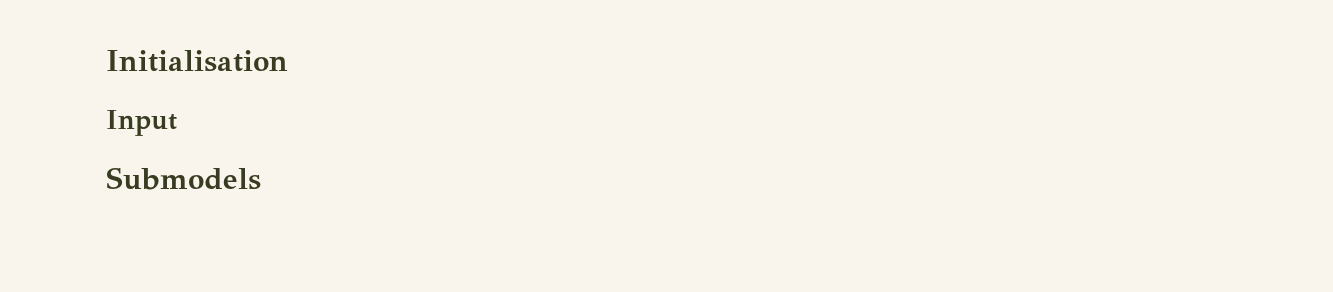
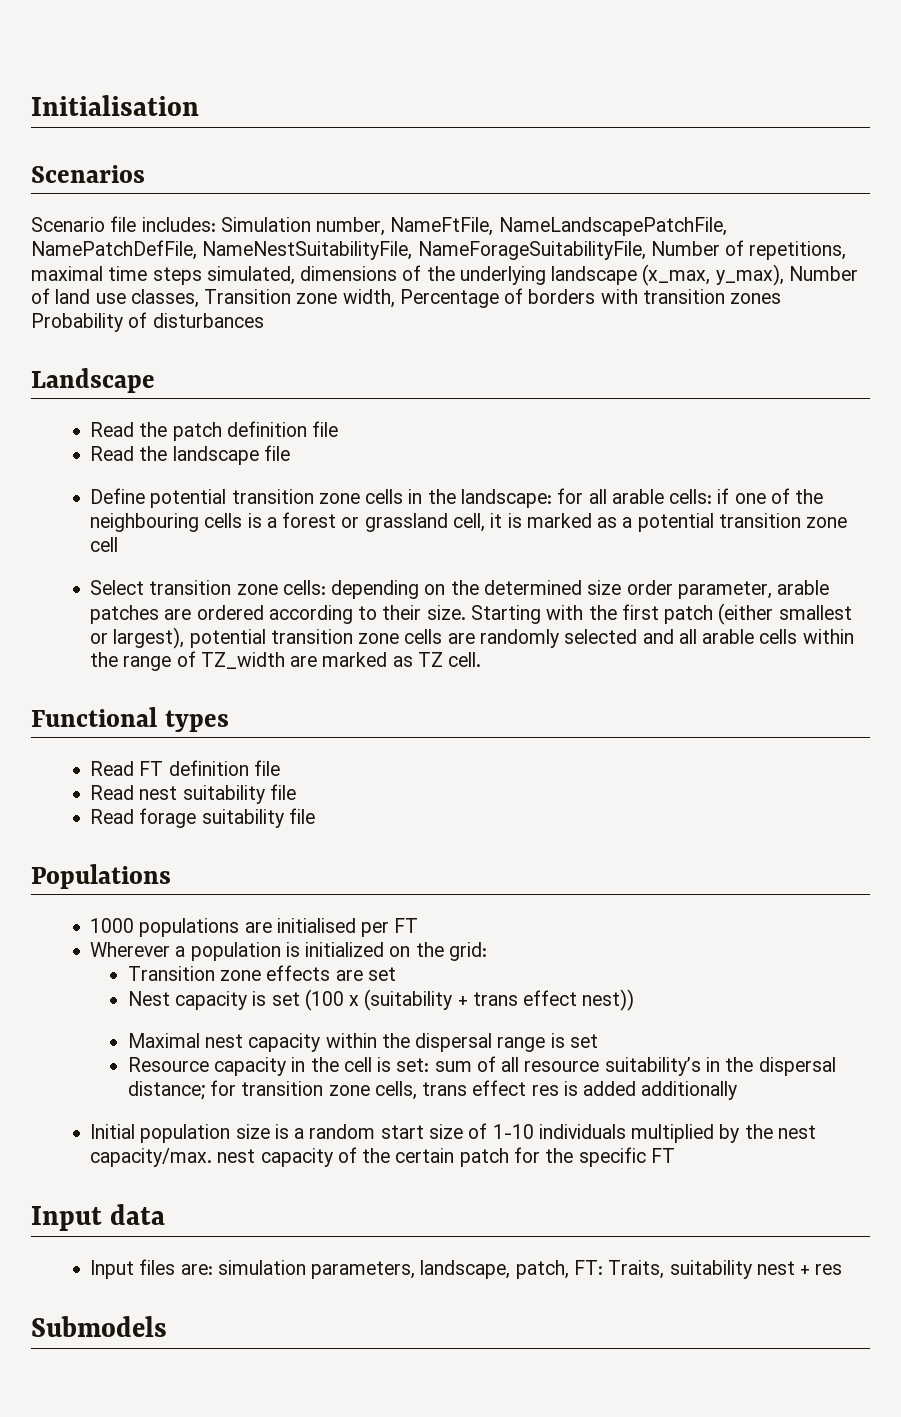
[106,110,177,136] Input -> [31,165,145,183] [31,216,727,236] [31,240,847,260] [31,264,858,286] [31,288,782,308] [31,312,264,332] [31,368,155,393] [90,421,339,441] [90,445,290,465] [90,488,824,508] [90,512,848,532] [90,537,119,552] [90,580,830,599] [90,603,852,625] [90,627,854,649] [90,651,482,671] [31,707,229,732] [90,760,280,776] [90,784,296,804] [90,808,315,828] [31,864,171,889] [90,918,419,937] [90,942,487,961] [127,965,396,981] [127,989,635,1011] [127,1033,598,1052] [127,1056,836,1076] [127,1080,738,1100] [90,1123,816,1143] [90,1147,675,1167] [31,1204,166,1231] [90,1259,843,1279] Scenarios // Scenario file includes: Simulation number, NameFtFile, NameLandscapePatchFile, NamePatchDefFile, NameNestSuitabilityFile, NameForageSuitabilityFile, Number of repetitions, maximal time steps simulated, dimensions of the underlying landscape (x_max, y_max), Number of land use classes, Transition zone width, Percentage of borders with transition zones Probability of disturbances // Landscape // Read the patch definition file // Read the landscape file // Define potential transition zone cells in the landscape: for all arable cells: if one of the neighbouring cells is a forest or grassland cell, it is marked as a potential transition zone cell // Select transition zone cells: depending on the determined size order parameter, arable patches are ordered according to their size. Starting with the first patch (either smallest or largest), potential transition zone cells are randomly selected and all arable cells within the range of TZ_width are marked as TZ cell. // Functional types // Read FT definition file // Read nest suitability file // Read forage suitability file // Populations // 1000 populations are initialised per FT // Wherever a population is initialized on the grid: // Transition zone effects are set // Nest capacity is set (100 x (suitability + trans effect nest)) // Maximal nest capacity within the dispersal range is set // Resource capacity in the cell is set: sum of all resource suitability’s in the dispersal distance; for transition zone cells, trans effect res is added additionally // Initial population size is a random start size of 1-10 individuals multiplied by the nest capacity/max. nest capacity of the certain patch for the specific FT // Input data // Input files are: simulation parameters, landscape, patch, FT: Traits, suitability nest + res

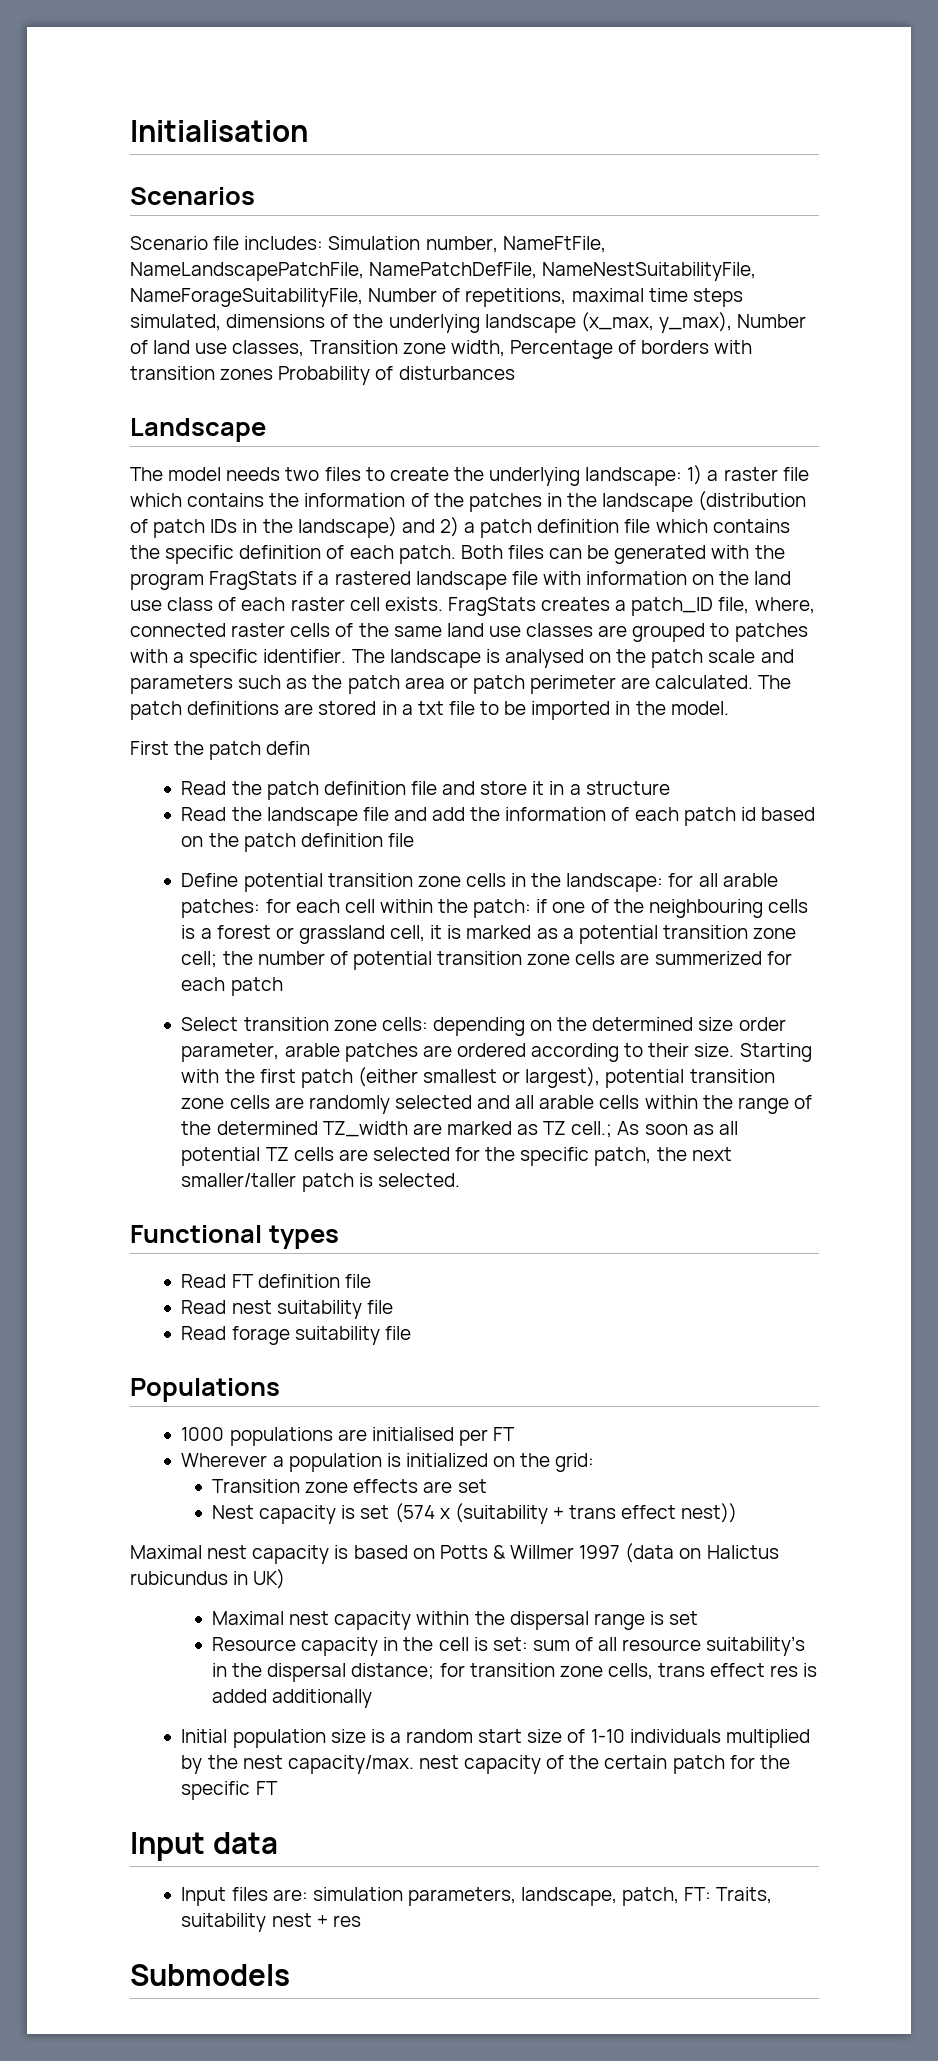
(155, 380) none -> [130,465,809,486] [130,491,807,512] [130,517,790,538] [130,545,785,564] [130,571,792,590] [130,597,815,616] [130,623,808,642] [130,649,794,668] [130,675,792,694] [130,701,729,720] [130,741,311,760] // The model needs two files to create the underlying landscape: 1) a raster file which contains the information of the patches in the landscape (distribution of patch IDs in the landscape) and 2) a patch definition file which contains the specific definition of each patch. Both files can be generated with the program FragStats if a rastered landscape file with information on the land use class of each raster cell exists. FragStats creates a patch_ID file, where, connected raster cells of the same land use classes are grouped to patches with a specific identifier. The landscape is analysed on the patch scale and parameters such as the patch area or patch perimeter are calculated. The patch definitions are stored in a txt file to be imported in the model. // First the patch defin
[90,446,259,465] // Read the landscape -> [442,781,670,795] [181,807,816,826] [181,833,383,852] and store it in a structure // Read the landscape file and add the information of each patch id based on the patch definition
[669,489,713,504] cells: -> [181,899,532,918] patches: for each cell within the patch:
[90,537,119,552] cell -> [181,951,792,970] [181,977,283,996] cell; the number of potential transition zone cells are summerized for each patch
(196, 659) none -> [181,1121,318,1135] the determined
[448,652,482,667] cell. -> [571,1121,738,1138] [181,1147,732,1166] [181,1173,460,1192] cell.; As soon as all potential TZ cells are selected for the specific patch, the next smaller/taller patch is selected.
[304,989,344,1011] (100 -> [394,1503,435,1523] (574
(635, 1000) none -> [130,1543,779,1564] [130,1569,286,1589] // Maximal nest capacity is based on Potts & Willmer 1997 (data on Halictus rubicundus in UK)

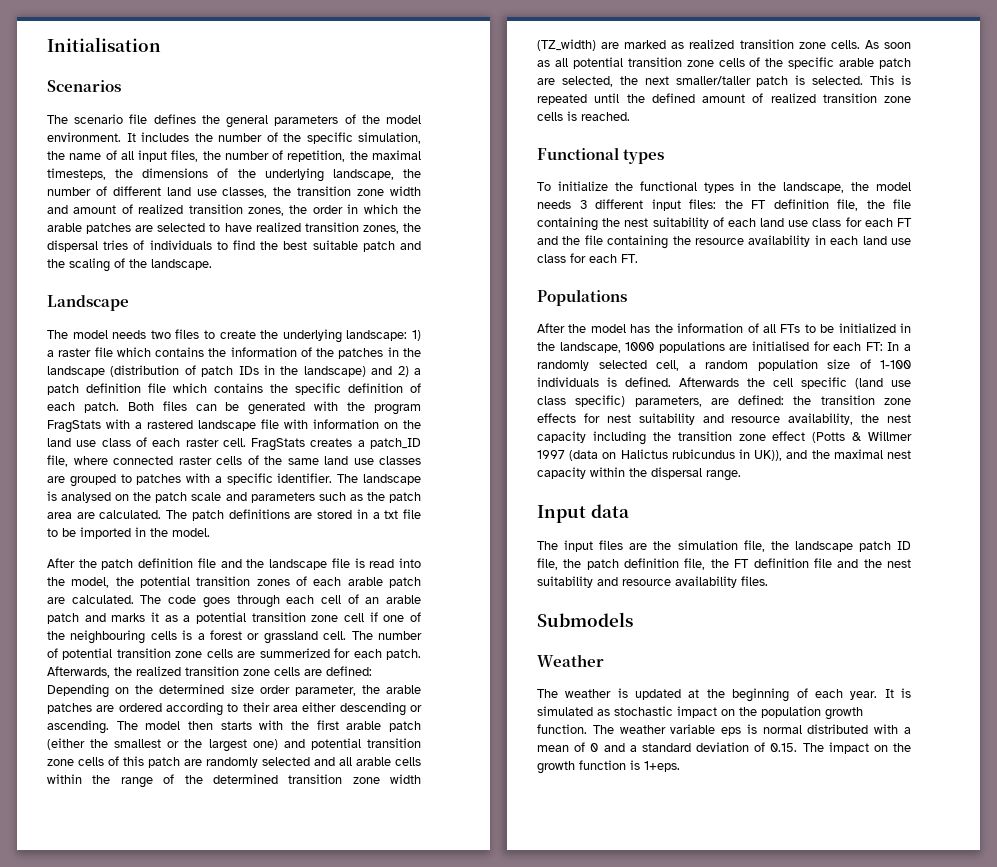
[130,236,606,253] [130,262,757,281] [130,288,743,307] [130,312,807,333] [130,340,753,359] [130,366,515,385] Scenario file includes: Simulation number, NameFtFile, NameLandscapePatchFile, NamePatchDefFile, NameNestSuitabilityFile, NameForageSuitabilityFile, Number of repetitions, maximal time steps simulated, dimensions of the underlying landscape (x_max, y_max), Number of land use classes, Transition zone width, Percentage of borders with transition zones Probability of disturbances -> [47,114,422,128] [47,132,421,144] [47,150,421,162] [47,168,421,182] [47,186,421,198] [47,204,421,216] [47,222,421,234] [47,240,421,252] [47,258,212,272] The scenario file defines the general parameters of the model environment. It includes the number of the specific simulation, the name of all input files, the number of repetition, the maximal timesteps, the dimensions of the underlying landscape, the number of different land use classes, the transition zone width and amount of realized transition zones, the order in which the arable patches are selected to have realized transition zones, the dispersal tries of individuals to find the best suitable patch and the scaling of the landscape.
[302,571,314,585] if -> [106,419,130,429] with
[349,597,443,611] cell exists. -> [222,438,246,447] cell.
[754,597,815,614] where, -> [73,456,108,465] where
[449,675,617,694] or patch perimeter -> (72, 515) none
[130,741,311,760] [181,781,227,795] First the patch defin // Read -> [47,558,75,568] After
[480,781,670,795] [181,807,816,826] [181,833,414,852] [181,873,778,892] [181,899,532,918] store it in a structure // Read the landscape file and add the information of each patch id based on the patch definition file // Define potential transition zone cells in the landscape: for all arable patches: for each cell within the patch: -> [246,558,422,570] [47,576,421,588] [47,594,421,608] [47,612,364,624] the landscape file is read into the model, the potential transition zones of each arable patch are calculated. The code goes through each cell of an arable patch and marks it as a potential transition zone cell
[390,925,797,944] [181,951,253,968] cell, it is marked as a potential transition zone cell; the -> [323,631,373,640] cell. The
[230,977,283,996] [181,1017,525,1036] patch // Select transition zone cells: depending -> [386,649,422,660] [47,666,372,678] [47,684,109,698] patch. Afterwards, the realized transition zone cells are defined: Depending
(280, 1052) none -> [361,685,380,694] the
[694,1043,812,1062] size. Starting -> [273,702,422,716] [47,720,252,734] area either descending or ascending. The model then starts
(296, 1076) none -> [346,721,382,730] arable
(418, 1077) none -> [90,739,109,748] the
[525,1067,775,1088] [181,1095,270,1109] largest), potential transition zone cells -> [184,738,421,752] [47,756,180,768] the largest one) and potential transition zone cells of this patch
[322,1121,613,1138] TZ_width are marked as TZ cell.; -> [288,774,421,784] [537,39,860,51] transition zone width (TZ_width) are marked as realized transition zone cells.
[265,1147,652,1166] TZ cells are selected for the specific patch, -> [627,57,911,69] [537,76,613,87] transition zone cells of the specific arable patch are selected,
[130,1225,339,1249] [181,1274,371,1288] [181,1300,393,1319] [181,1326,411,1345] [130,1378,280,1402] [181,1427,516,1446] [181,1453,595,1472] [211,1479,487,1493] [211,1503,738,1524] [130,1545,488,1564] // Functional types // Read FT definition file // Read nest suitability file // Read forage suitability file // Populations // 1000 populations are initialised per FT // Wherever a population is initialized on the grid: // Transition zone effects are set // Nest capacity is set (574 x (suitability + trans effect nest)) // Maximal nest capacity is based on Potts -> [870,75,911,85] [537,93,911,105] [537,111,630,121] [537,147,665,164] [537,181,911,193] [537,199,911,211] [537,217,912,231] [537,235,911,249] [537,253,638,263] [537,289,627,306] [537,323,911,333] [537,341,912,353] [537,359,911,371] [537,377,911,389] [537,395,911,407] [537,413,911,425] [537,431,846,445] This is repeated until the defined amount of realized transition zone cells is reached. // Functional types // To initialize the functional types in the landscape, the model needs 3 different input files: the FT definition file, the file containing the nest suitability of each land use class for each FT and the file containing the resource availability in each land use class for each FT. // Populations // After the model has the information of all FTs to be initialized in the landscape, 1000 populations are initialised for each FT: In a randomly selected cell, a random population size of 1-100 individuals is defined. Afterwards the cell specific (land use class specific) parameters, are defined: the transition zone effects for nest suitability and resource availability, the nest capacity including the transition zone effect (Potts
[253,1569,286,1589] [211,1611,284,1625] UK) // Maximal -> [754,449,883,461] UK)), and the maximal
[593,1611,699,1630] [211,1636,806,1656] [211,1663,818,1682] [211,1689,373,1708] [181,1729,810,1748] [181,1755,790,1774] [181,1781,278,1800] [130,1832,278,1861] [181,1887,773,1906] [181,1913,361,1932] [130,1964,290,1986] range is set // Resource capacity in the cell is set: sum of all resource suitability’s in the dispersal distance; for transition zone cells, trans effect res is added additionally // Initial population size is a random start size of 1-10 individuals multiplied by the nest capacity/max. nest capacity of the certain patch for the specific FT // Input data // Input files are: simulation parameters, landscape, patch, FT: Traits, suitability nest + res // Submodels -> [706,470,741,481] [537,504,629,523] [537,540,911,552] [537,558,911,570] [537,576,768,588] [537,612,633,627] [537,654,604,667] [537,688,911,702] [537,706,863,720] [537,724,911,736] [537,742,911,754] [537,760,680,774] range. // Input data // The input files are the simulation file, the landscape patch ID file, the patch definition file, the FT definition file and the nest suitability and resource availability files. // Submodels // Weather // The weather is updated at the beginning of each year. It is simulated as stochastic impact on the population growth function. The weather variable eps is normal distributed with a mean of 0 and a standard deviation of 0.15. The impact on the growth function is 1+eps.

